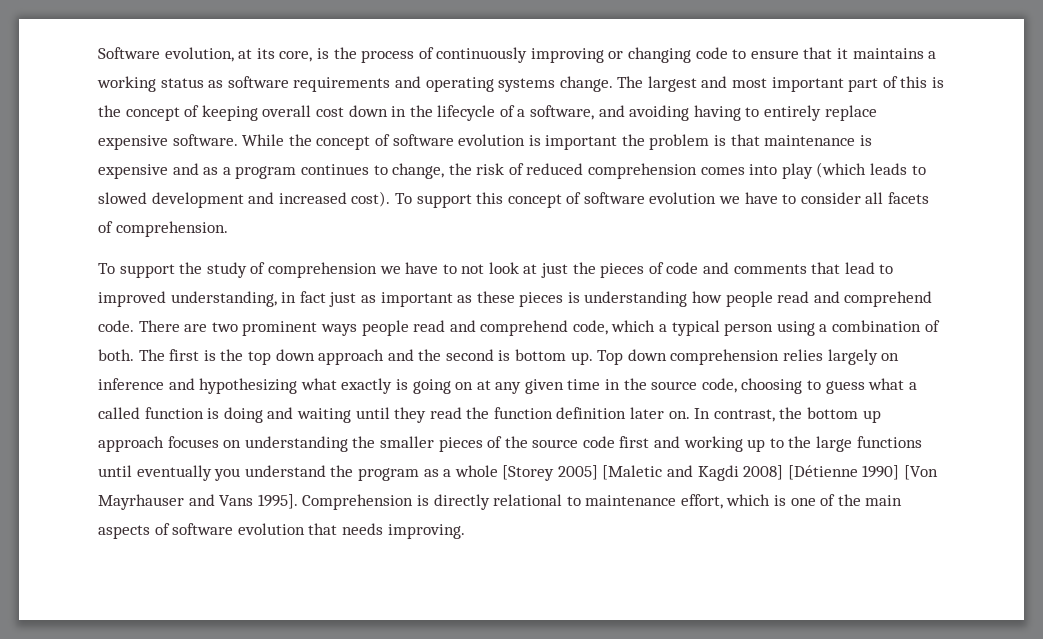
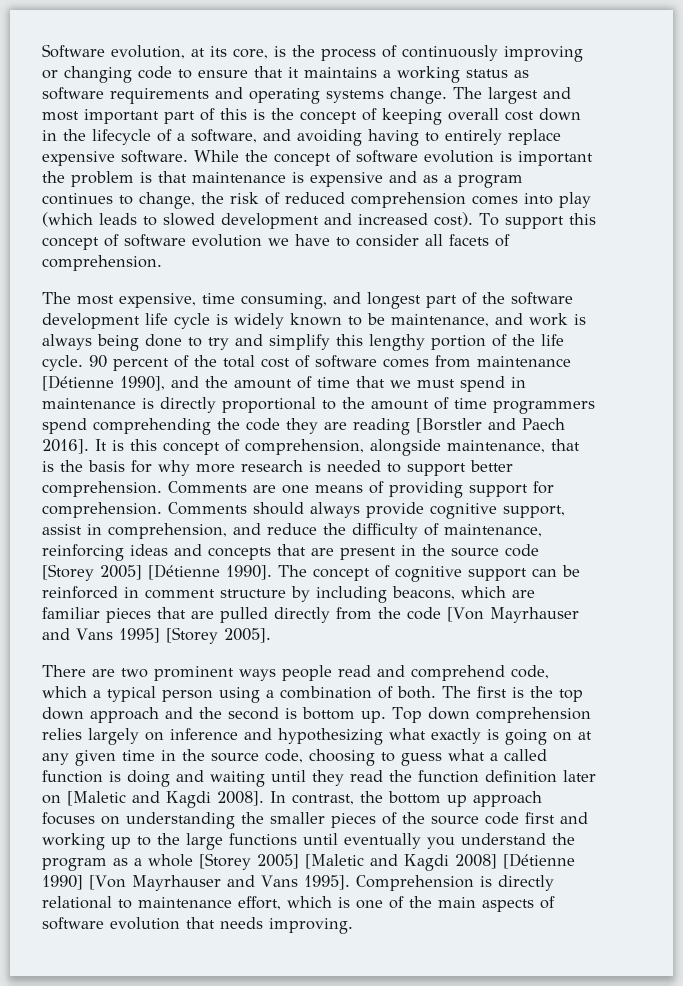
[98,262,894,278] [98,291,933,307] [98,320,134,332] To support the study of comprehension we have to not look at just the pieces of code and comments that lead to improved understanding, in fact just as important as these pieces is understanding how people read and comprehend code. -> [42,292,573,309] [42,313,586,329] [42,334,564,351] [42,355,571,371] [42,375,526,392] [42,397,595,414] [42,418,565,435] [42,439,580,456] [42,460,513,476] [42,481,554,498] [42,502,565,519] [42,523,542,539] [42,544,539,561] [42,564,580,582] [42,586,535,603] [42,607,579,623] [42,627,271,644] The most expensive, time consuming, and longest part of the software development life cycle is widely known to be maintenance, and work is always being done to try and simplify this lengthy portion of the life cycle. 90 percent of the total cost of software comes from maintenance [Détienne 1990], and the amount of time that we must spend in maintenance is directly proportional to the amount of time programmers spend comprehending the code they are reading [Borstler and Paech 2016]. It is this concept of comprehension, alongside maintenance, that is the basis for why more research is needed to support better comprehension. Comments are one means of providing support for comprehension. Comments should always provide cognitive support, assist in comprehension, and reduce the difficulty of maintenance, reinforcing ideas and concepts that are present in the source code [Storey 2005] [Détienne 1990]. The concept of cognitive support can be reinforced in comment structure by including beacons, which are familiar pieces that are pulled directly from the code [Von Mayrhauser and Vans 1995] [Storey 2005]. //
[668,411,690,419] on. -> [42,791,264,808] on [Maletic and Kagdi 2008].

